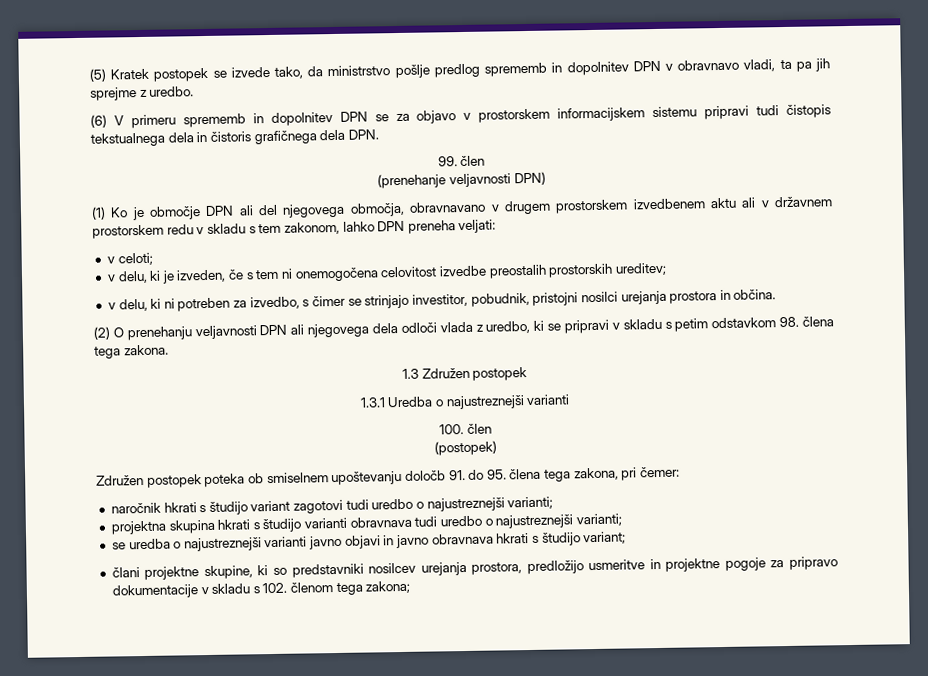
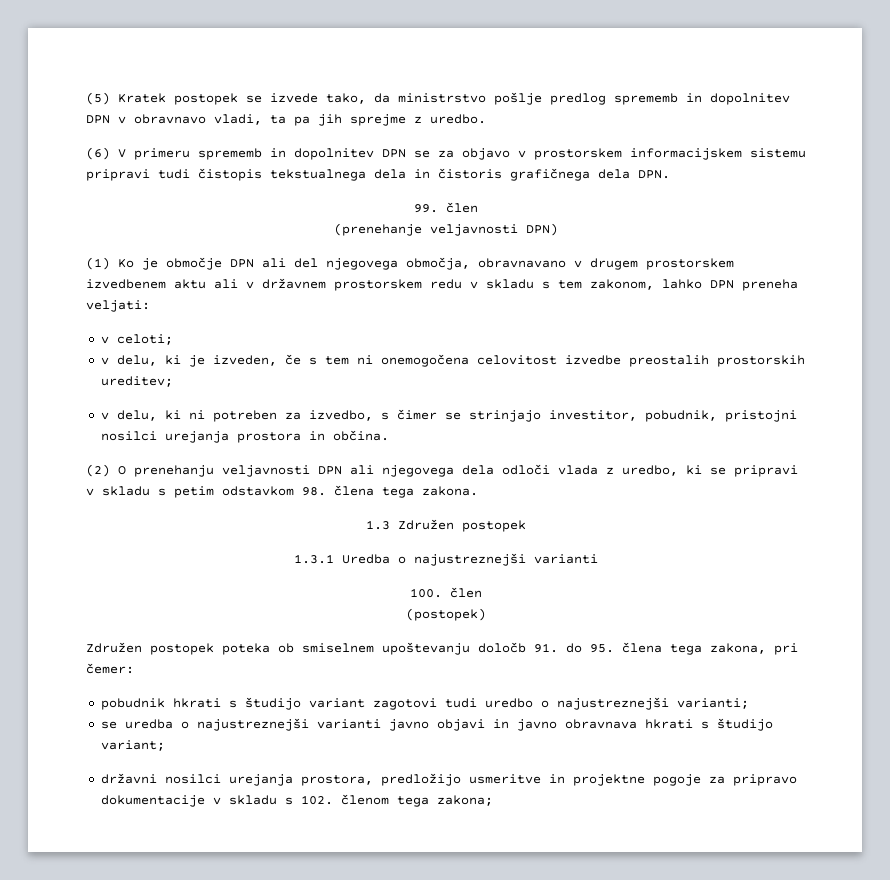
[110,502,161,514] naročnik -> [100,698,165,710] pobudnik
[110,513,622,535] // projektna skupina hkrati s študijo varianti obravnava tudi uredbo o najustreznejši varianti; -> (749, 703) none
[111,562,417,580] člani projektne skupine, ki so predstavniki nosilcev -> [100,773,221,784] državni nosilci

